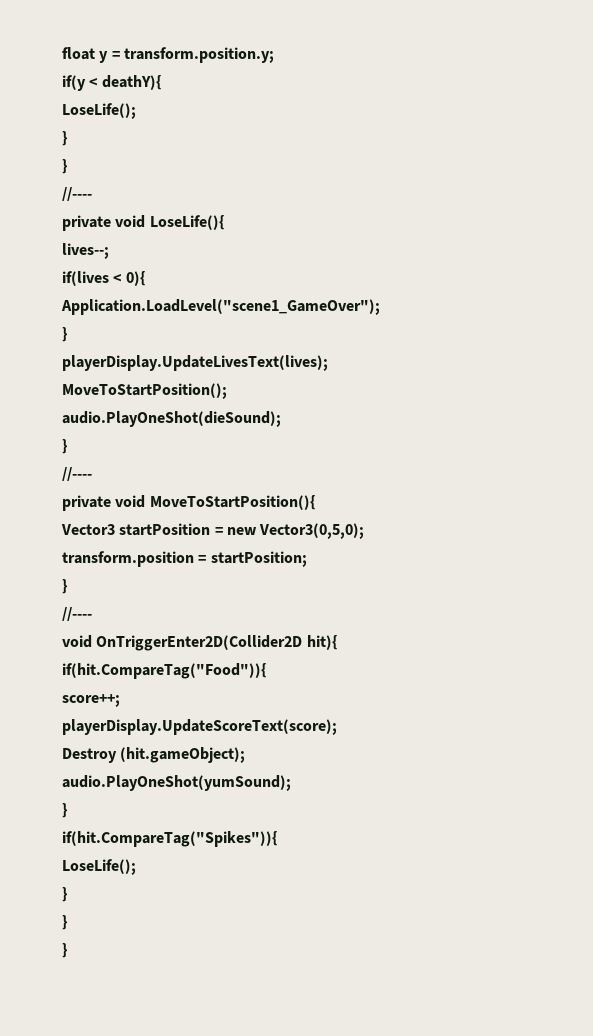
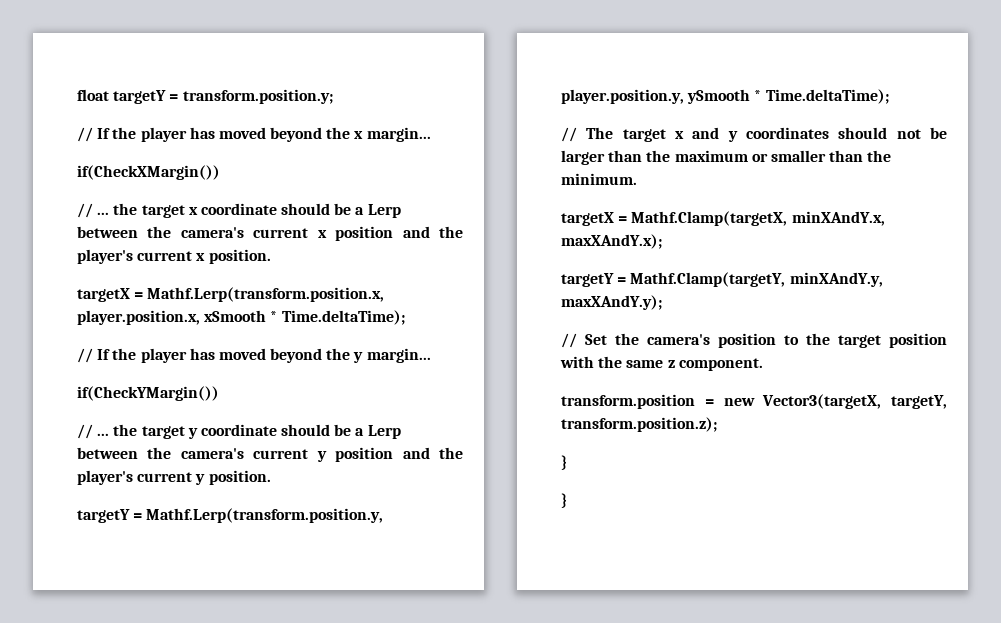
[99,51,109,63] y -> [113,90,167,104] targetY
[62,75,162,91] [62,103,136,119] [62,131,68,146] [62,159,68,174] [62,187,92,201] [62,215,225,231] [62,243,109,259] [62,271,146,286] [61,299,380,315] [62,327,68,342] [62,355,328,371] [62,383,227,399] [62,411,281,427] [62,439,68,454] [62,467,92,481] [62,495,316,511] [61,523,365,539] [62,551,307,567] [62,579,68,594] [62,607,92,621] [62,635,338,651] [62,663,267,679] [62,694,120,707] [62,719,337,735] [62,747,246,763] [62,775,291,791] [62,803,68,818] [62,831,278,847] [62,859,136,875] [62,887,68,902] if(y < deathY){ // LoseLife(); // } // } // //---- // private void LoseLife(){ // lives--; // if(lives < 0){ // Application.LoadLevel("scene1_GameOver"); // } // playerDisplay.UpdateLivesText(lives); // MoveToStartPosition(); // audio.PlayOneShot(dieSound); // } // //---- // private void MoveToStartPosition(){ // Vector3 startPosition = new Vector3(0,5,0); // transform.position = startPosition; // } // //---- // void OnTriggerEnter2D(Collider2D hit){ // if(hit.CompareTag("Food")){ // score++; // playerDisplay.UpdateScoreText(score); // Destroy (hit.gameObject); // audio.PlayOneShot(yumSound); // } // if(hit.CompareTag("Spikes")){ // LoseLife(); // } -> [77,127,431,142] [77,165,220,180] [77,203,401,218] [77,226,463,241] [77,249,271,264] [77,287,385,302] [77,310,405,325] [77,348,431,363] [77,386,219,401] [77,424,401,439] [77,447,463,462] [77,470,271,485] [77,508,384,523] [561,89,889,104] [561,127,947,142] [561,150,892,165] [561,173,637,185] [561,211,885,226] [561,234,662,249] [561,272,883,287] [561,295,662,310] [561,333,947,348] [560,356,763,371] [561,394,947,409] [561,417,717,432] // If the player has moved beyond the x margin... // if(CheckXMargin()) // // ... the target x coordinate should be a Lerp between the camera's current x position and the player's current x position. // targetX = Mathf.Lerp(transform.position.x, player.position.x, xSmooth * Time.deltaTime); // // If the player has moved beyond the y margin... // if(CheckYMargin()) // // ... the target y coordinate should be a Lerp between the camera's current y position and the player's current y position. // targetY = Mathf.Lerp(transform.position.y, player.position.y, ySmooth * Time.deltaTime); // // The target x and y coordinates should not be larger than the maximum or smaller than the minimum. // targetX = Mathf.Clamp(targetX, minXAndY.x, maxXAndY.x); // targetY = Mathf.Clamp(targetY, minXAndY.y, maxXAndY.y); // // Set the camera's position to the target position with the same z component. // transform.position = new Vector3(targetX, targetY, transform.position.z);

